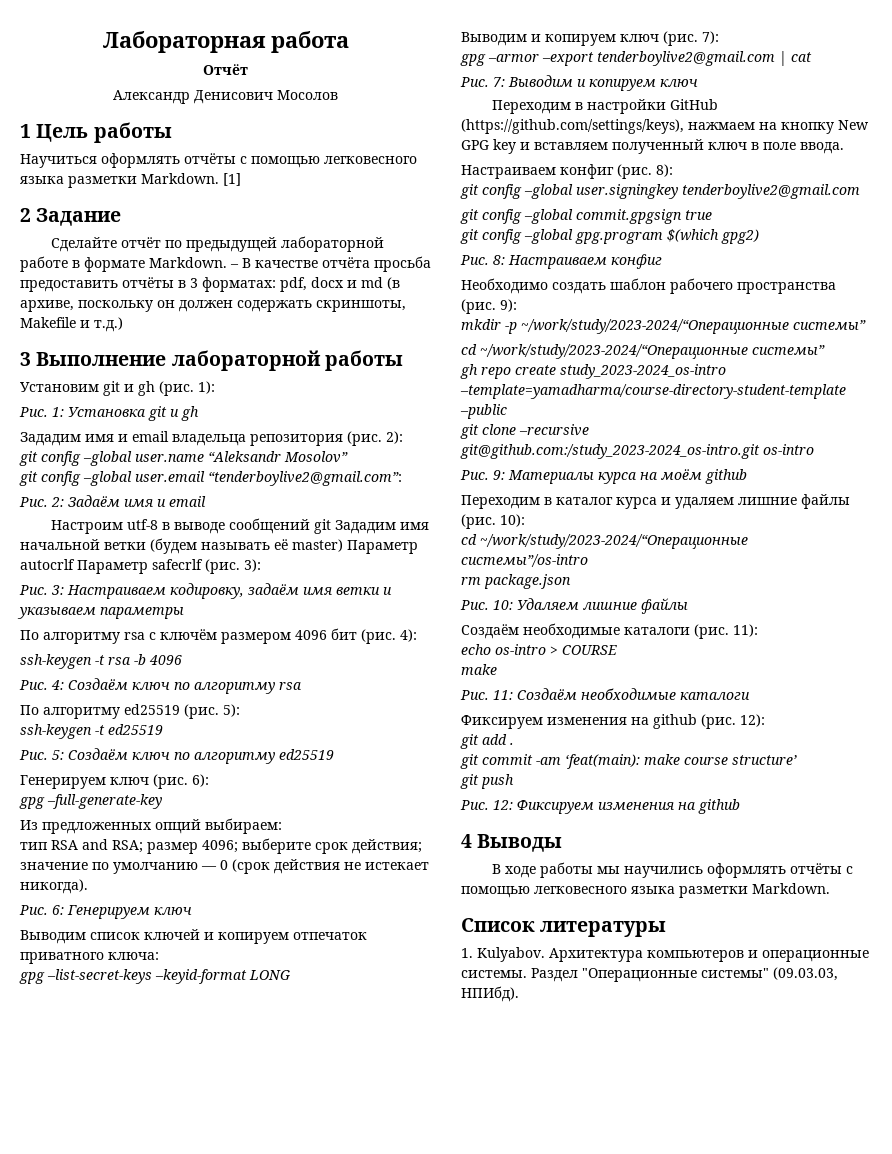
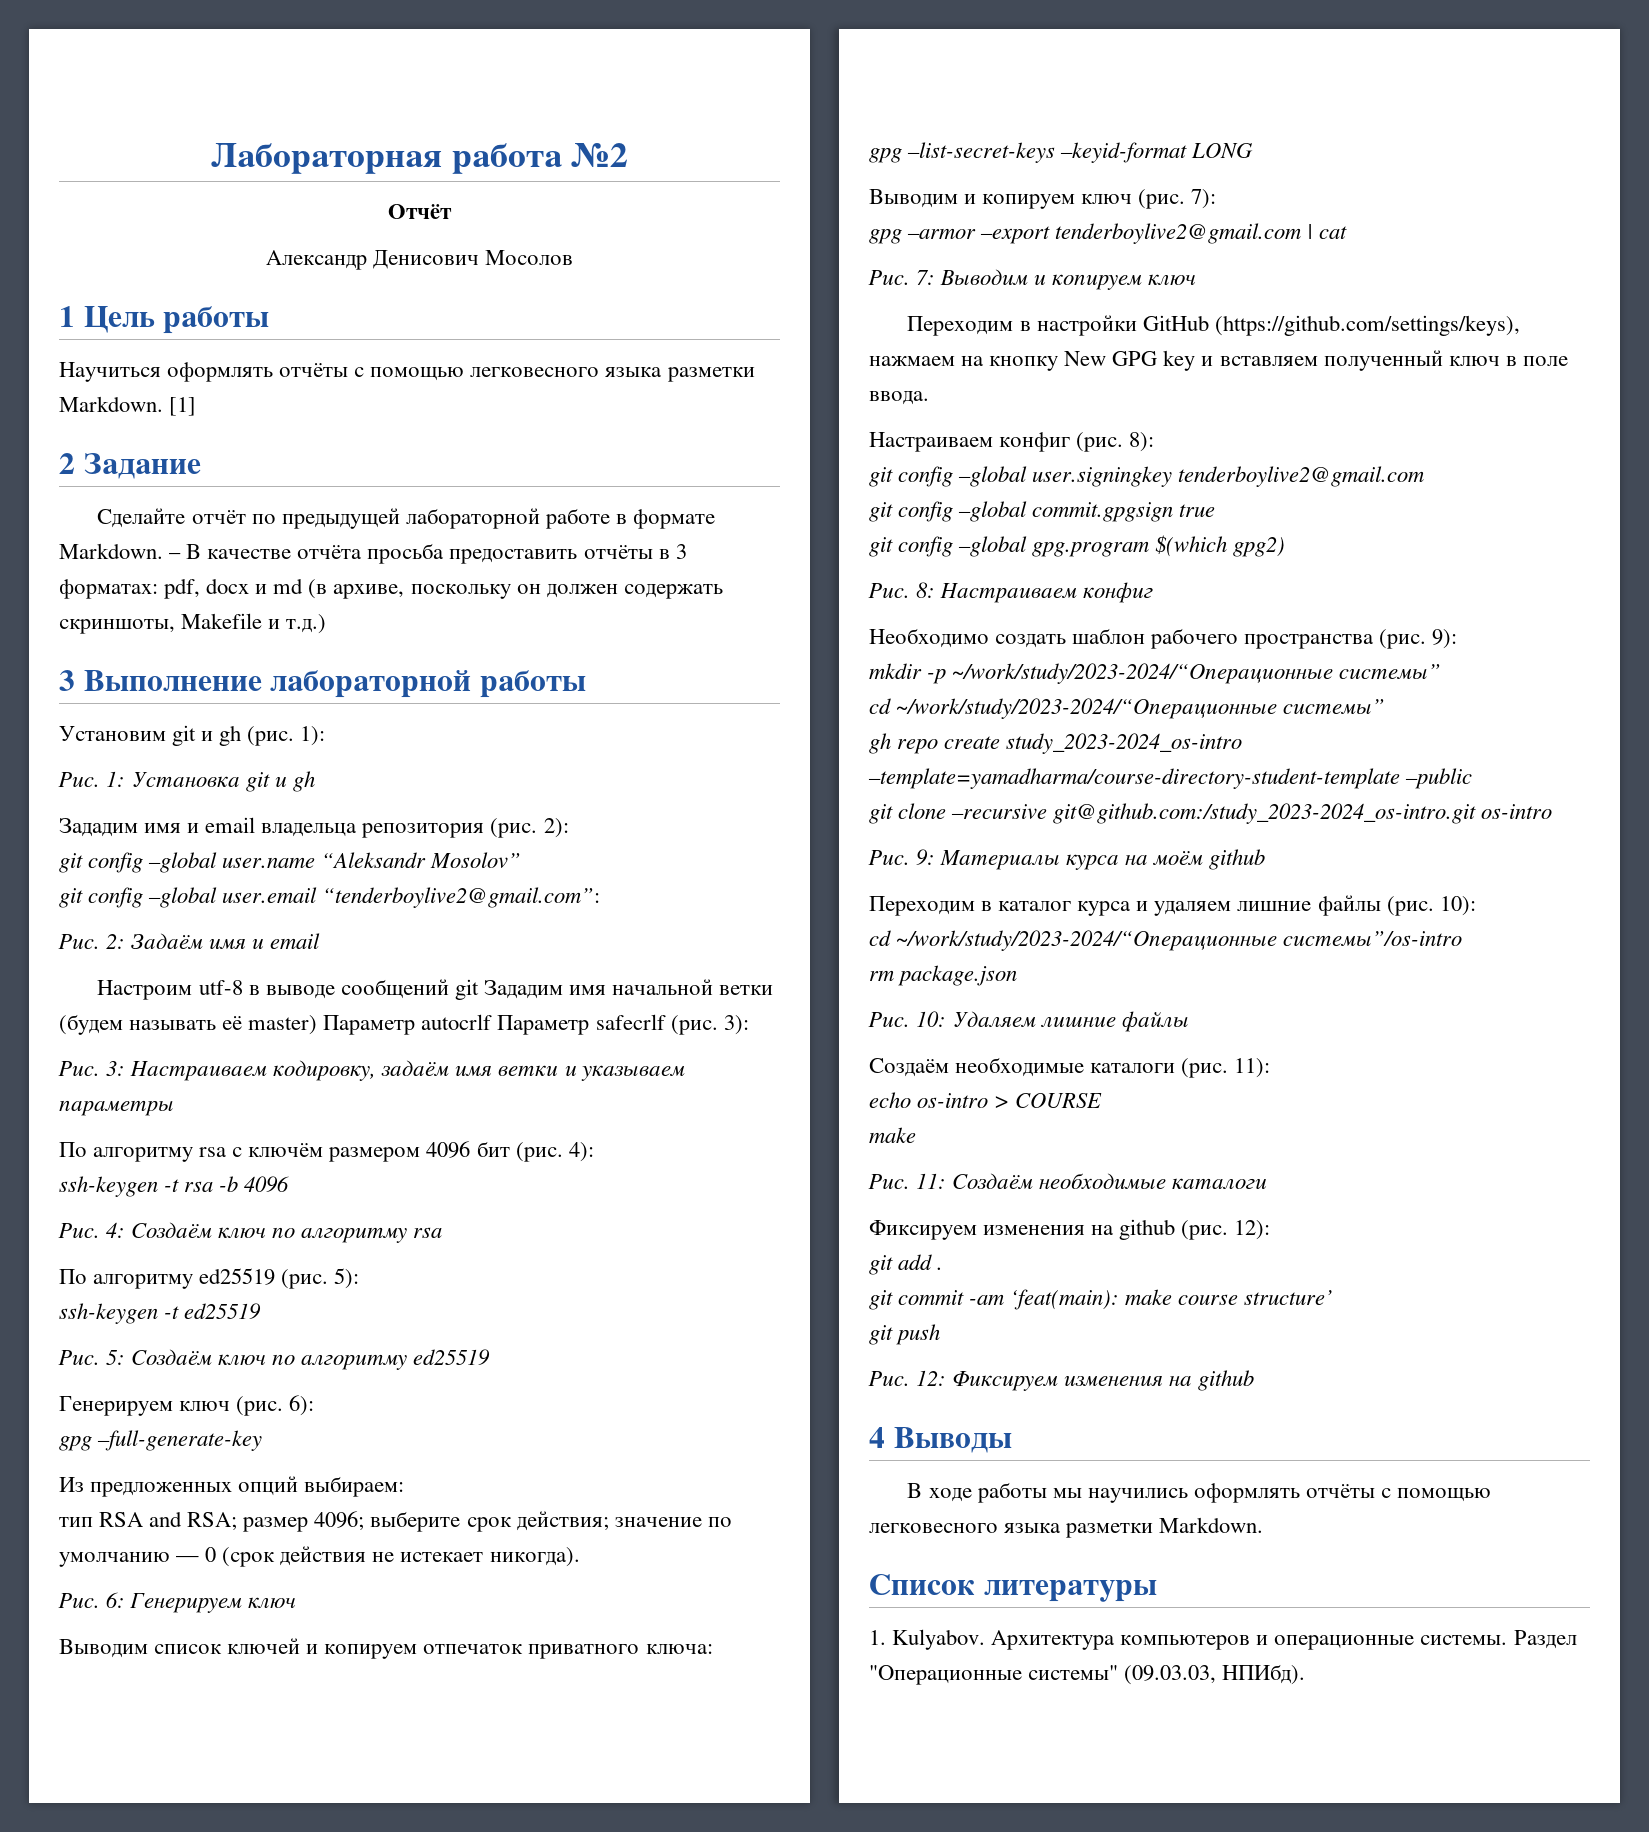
(349, 42) none -> [571,143,629,167] №2

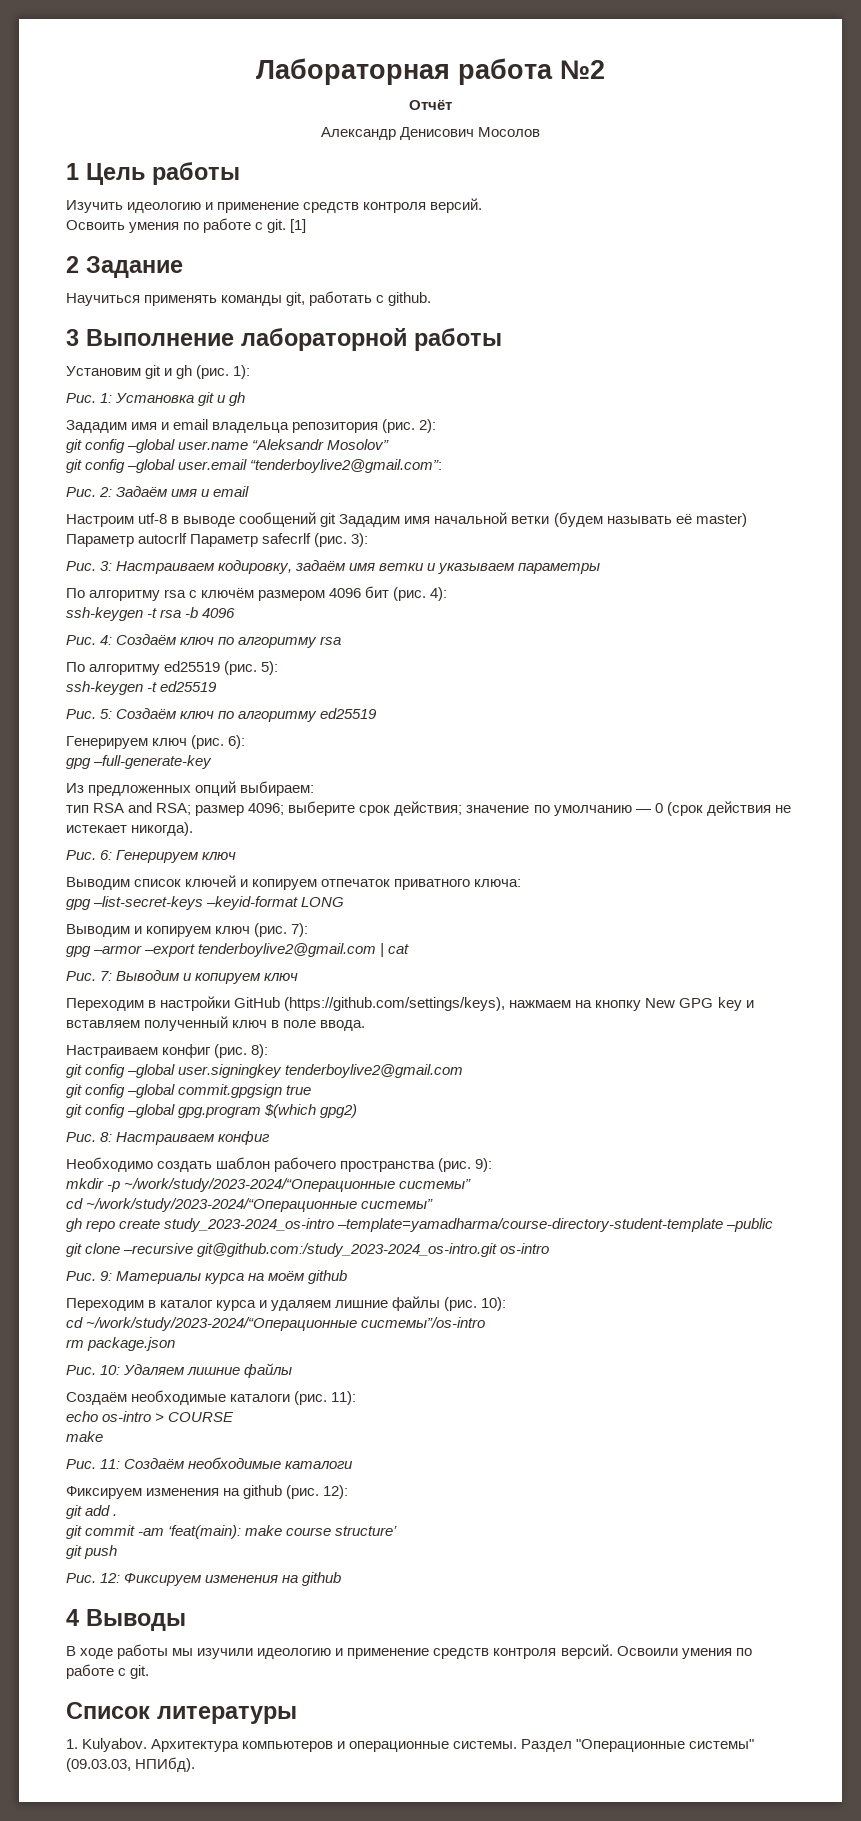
[59,362,755,382] [59,396,197,416] [59,453,201,479] [97,508,715,529] [59,543,687,564] [59,578,723,599] [59,613,327,634] Научиться оформлять отчёты с помощью легковесного языка разметки Markdown. [1] // 2 Задание // Сделайте отчёт по предыдущей лабораторной работе в формате Markdown. – В качестве отчёта просьба предоставить отчёты в 3 форматах: pdf, docx и md (в архиве, поскольку он должен содержать скриншоты, Makefile и т.д.) -> [66,198,483,213] [66,218,307,233] [66,256,183,278] [66,291,432,306] Изучить идеологию и применение средств контроля версий. // Освоить умения по работе с git. [1] // 2 Задание // Научиться применять команды git, работать с github.
[1087,1483,1492,1503] [869,1517,1264,1538] научились оформлять отчёты с помощью легковесного языка разметки Markdown. -> [197,1644,752,1659] [66,1664,150,1679] изучили идеологию и применение средств контроля версий. Освоили умения по работе с git.

